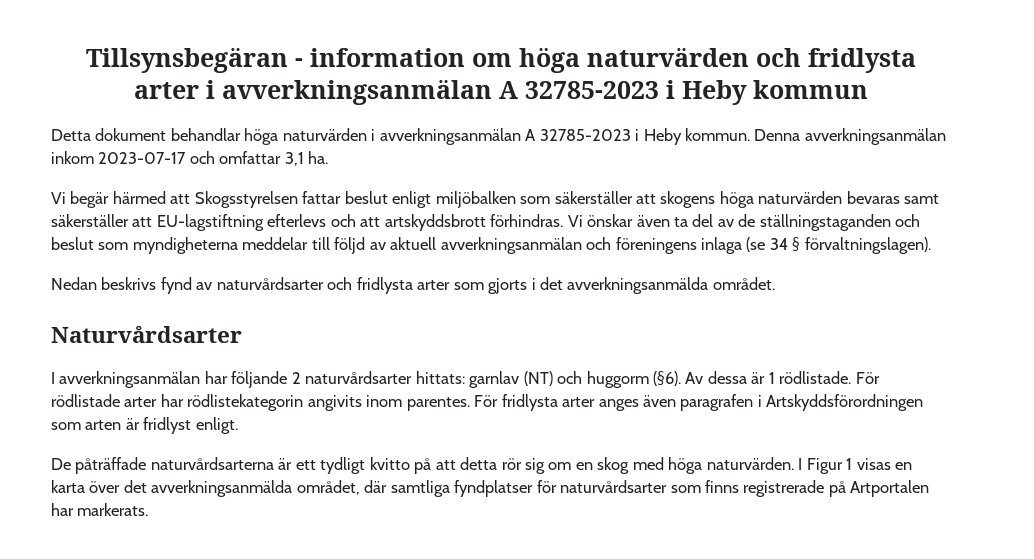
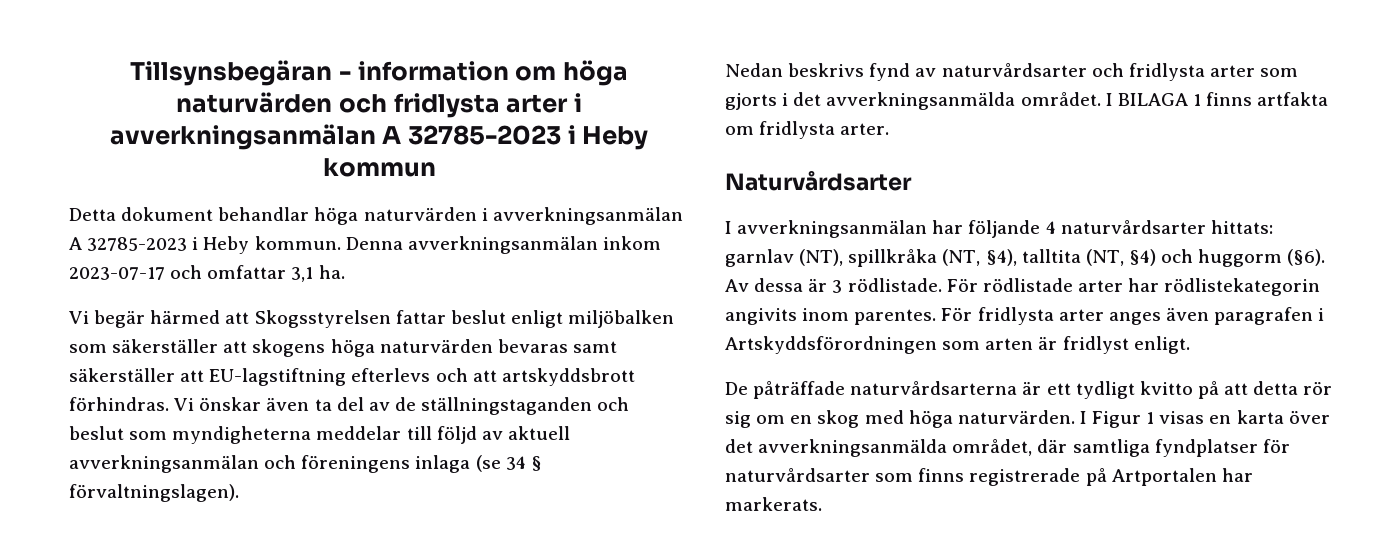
(775, 283) none -> [1105,92,1329,106] [725,121,890,139] I BILAGA 1 finns artfakta om fridlysta arter.
[291,372,301,384] 2 -> [1045,221,1056,234] 4
[523,371,553,386] (NT) -> [799,249,1156,267] (NT), spillkråka (NT, §4), talltita (NT, §4)
[768,372,775,384] 1 -> [832,280,843,293] 3

